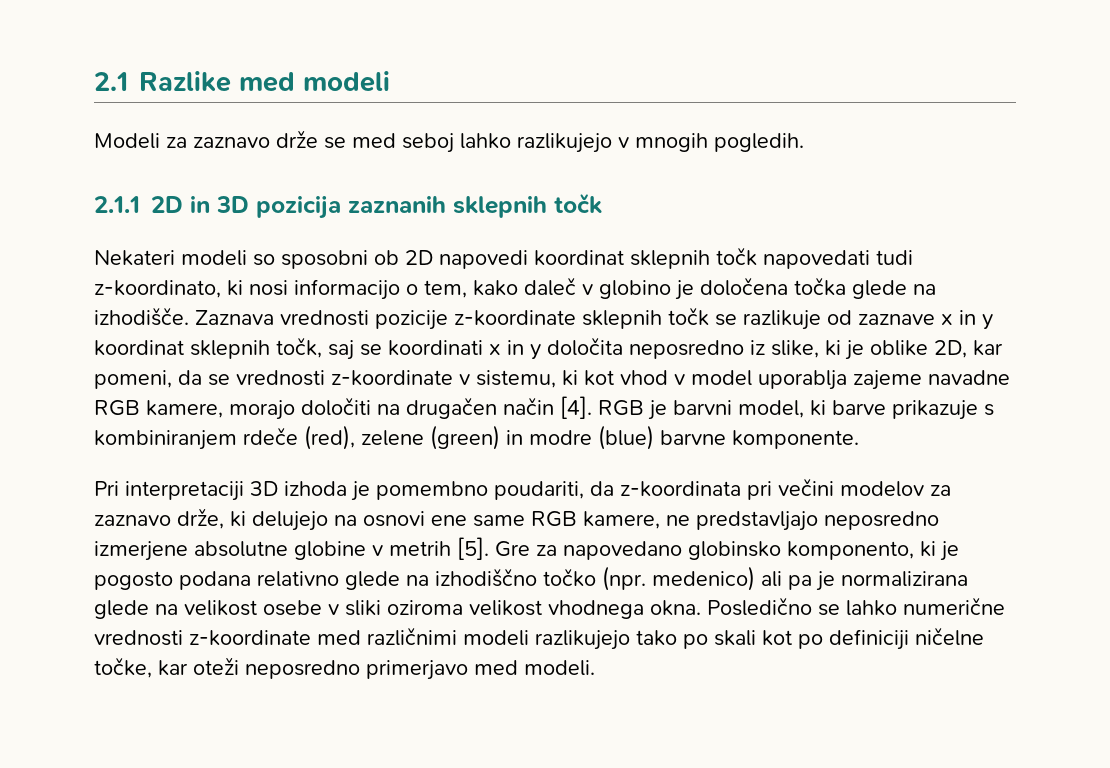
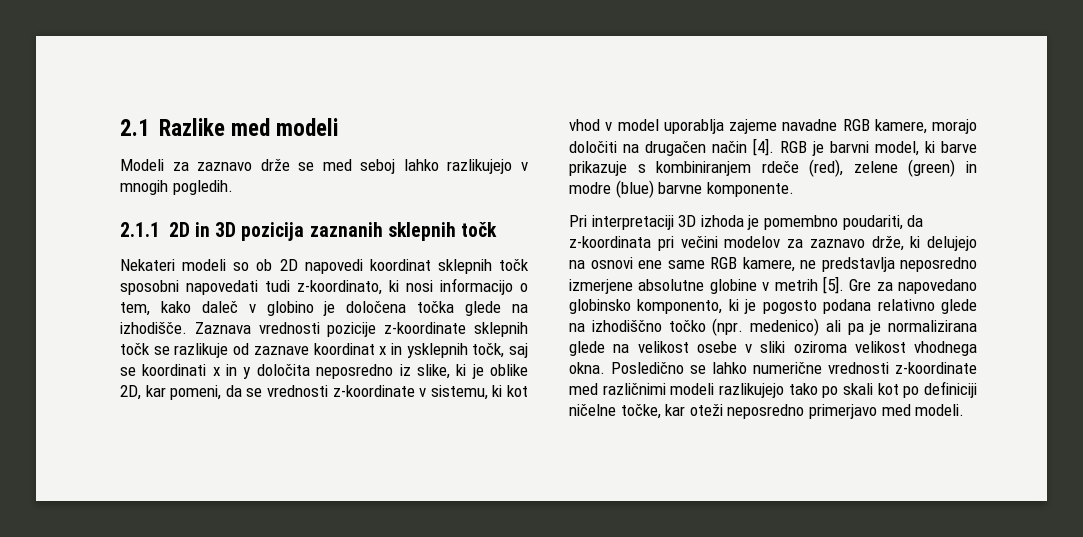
[281,250,368,269] sposobni -> (250, 266) none
(757, 256) none -> [120,280,179,295] sposobni
[941,310,993,330] [94,340,270,359] x in y koordinat sklepnih -> [313,343,468,358] koordinat x in ysklepnih
[696,511,818,531] predstavljajo -> [821,257,895,272] predstavlja

